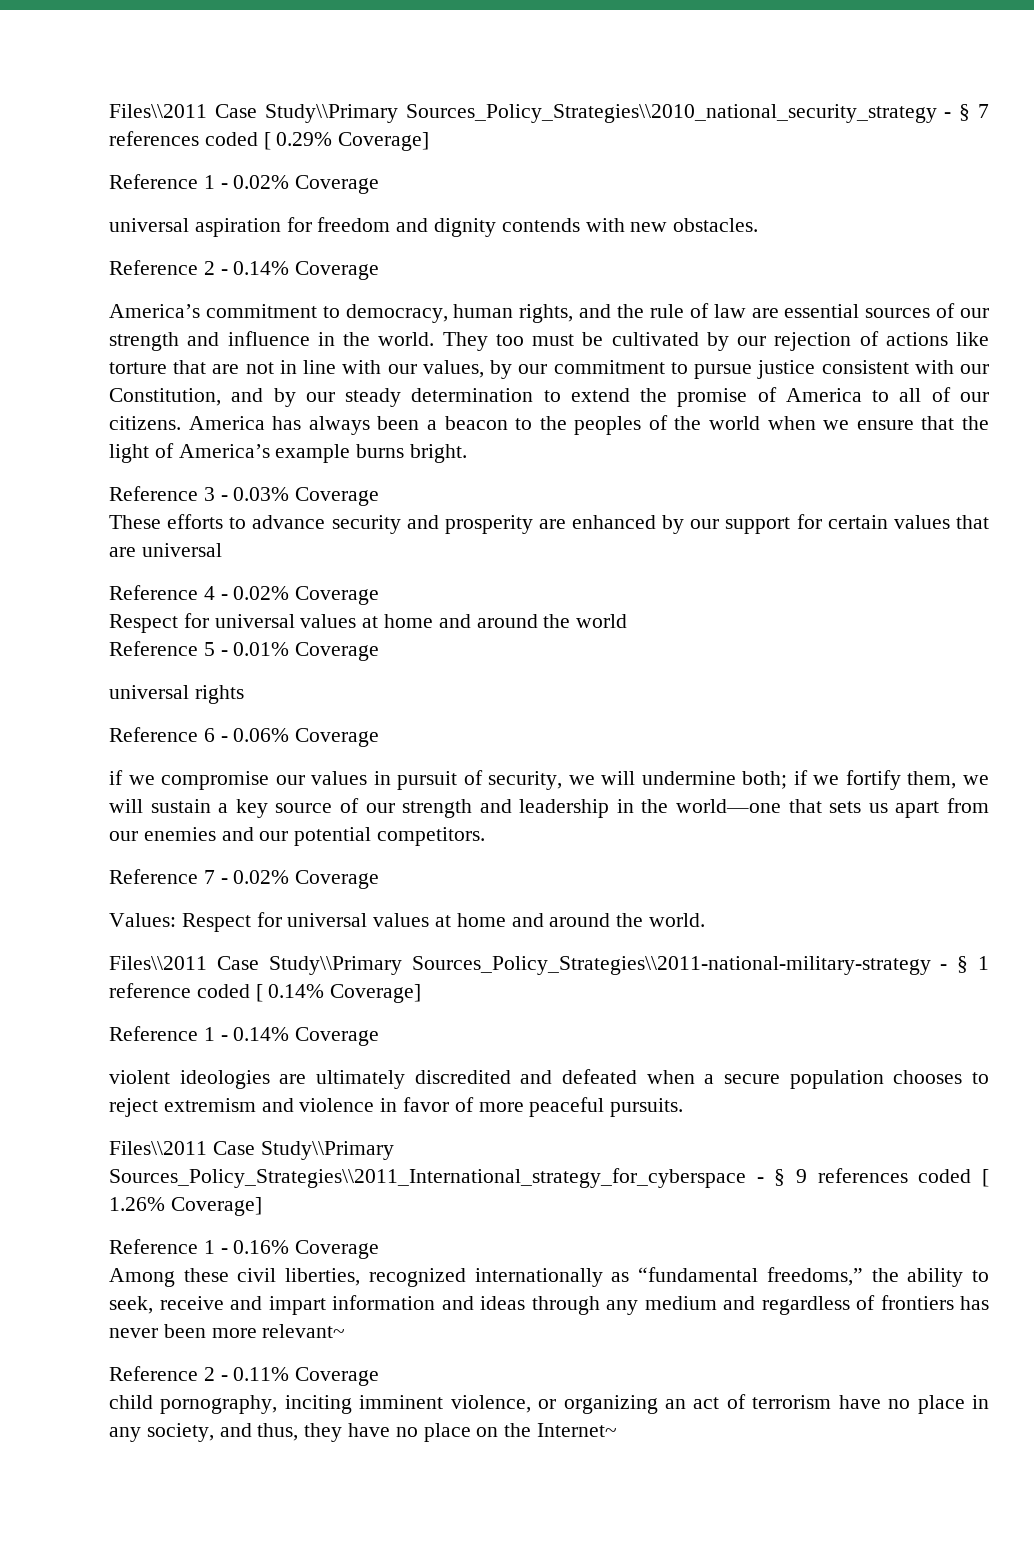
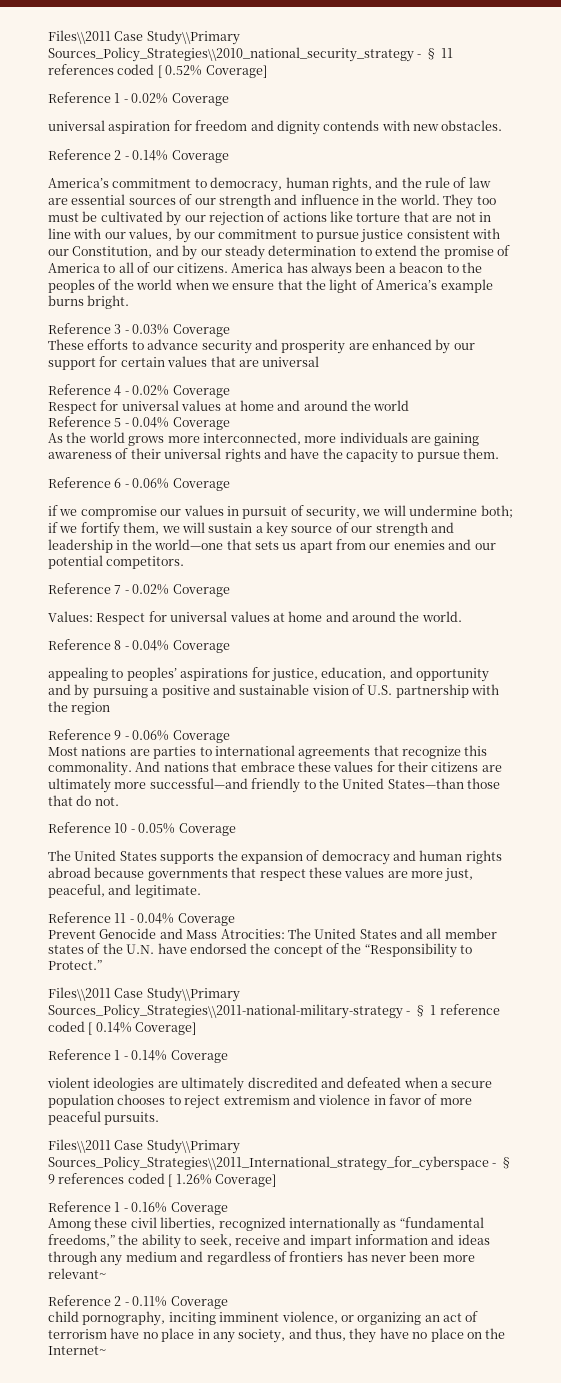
[978,104,990,118] [109,131,333,150] 7 references coded [ 0.29% -> [441,48,454,58] [48,64,203,78] 11 references coded [ 0.52%
[233,642,380,661] [109,685,244,704] 0.01% Coverage // universal rights -> [132,417,230,430] [48,432,480,446] [48,448,500,463] 0.04% Coverage // As the world grows more interconnected, more individuals are gaining awareness of their universal rights and have the capacity to pursue them.
(706, 920) none -> [48,639,230,653] [48,667,489,682] [48,684,500,699] [48,701,111,715] [48,729,230,743] [48,745,488,759] [48,761,502,776] [48,778,500,793] [48,795,119,806] [48,822,236,836] [48,850,502,865] [48,867,474,882] [48,884,201,898] [48,912,235,926] [48,928,497,939] [48,943,473,958] [48,960,102,970] // Reference 8 - 0.04% Coverage // appealing to peoples’ aspirations for justice, education, and opportunity and by pursuing a positive and sustainable vision of U.S. partnership with the region // Reference 9 - 0.06% Coverage // Most nations are parties to international agreements that recognize this commonality. And nations that embrace these values for their citizens are ultimately more successful—and friendly to the United States—than those that do not. // Reference 10 - 0.05% Coverage // The United States supports the expansion of democracy and human rights abroad because governments that respect these values are more just, peaceful, and legitimate. // Reference 11 - 0.04% Coverage // Prevent Genocide and Mass Atrocities: The United States and all member states of the U.N. have endorsed the concept of the “Responsibility to Protect.”

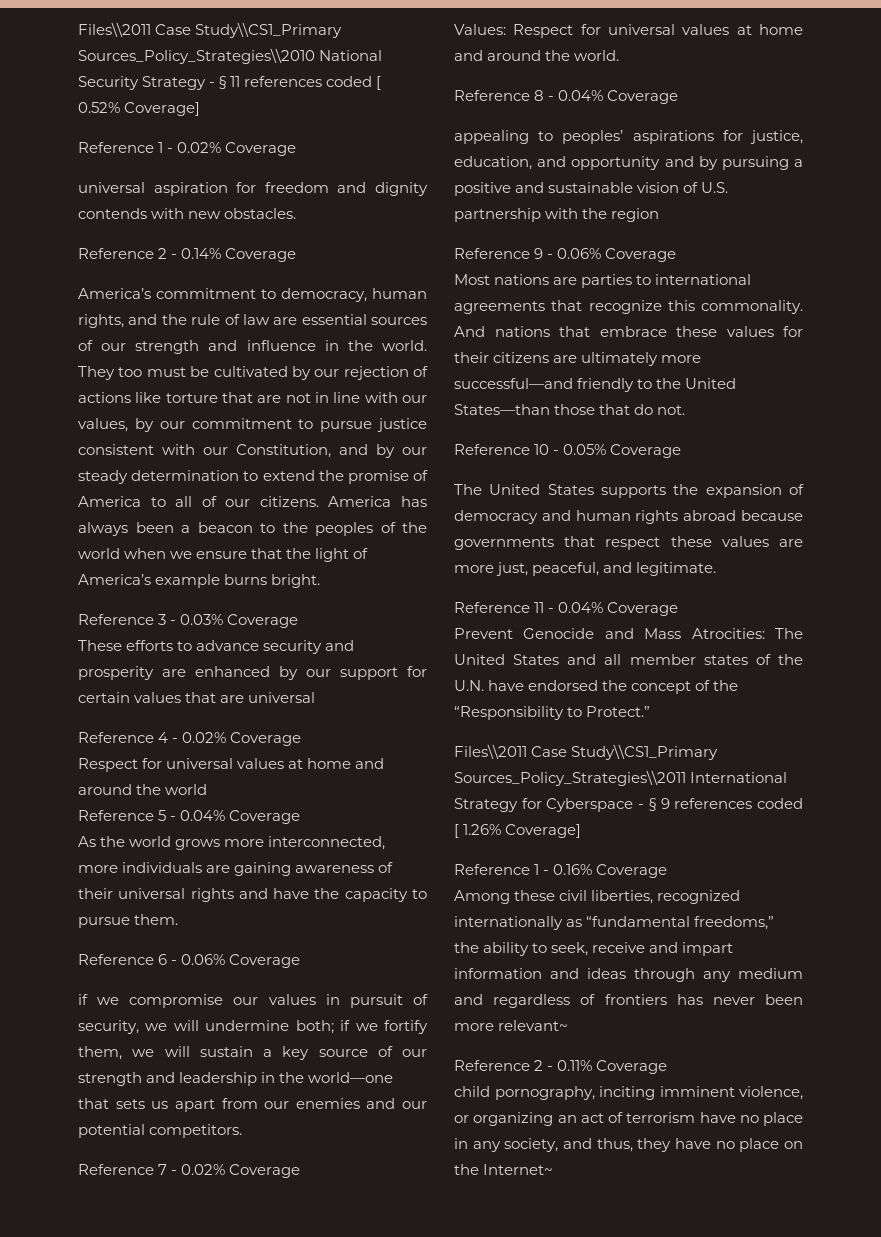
[48,30,240,45] [48,47,414,62] Files\\2011 Case Study\\Primary Sources_Policy_Strategies\\2010_national_security_strategy -> [78,22,343,38] [78,48,383,64] [78,76,207,90] Files\\2011 Case Study\\CS1_Primary Sources_Policy_Strategies\\2010 National Security Strategy
[146,987,240,1002] [48,1004,500,1019] [48,1021,197,1035] [48,1049,228,1063] [47,1077,493,1092] [48,1094,472,1109] [48,1111,160,1125] [48,1139,240,1154] [48,1156,489,1171] Study\\Primary Sources_Policy_Strategies\\2011-national-military-strategy - § 1 reference coded [ 0.14% Coverage] // Reference 1 - 0.14% Coverage // violent ideologies are ultimately discredited and defeated when a secure population chooses to reject extremism and violence in favor of more peaceful pursuits. // Files\\2011 Case Study\\Primary Sources_Policy_Strategies\\2011_International_strategy_for_cyberspace -> [571,744,719,760] [454,770,788,786] [454,798,634,812] Study\\CS1_Primary Sources_Policy_Strategies\\2011 International Strategy for Cyberspace

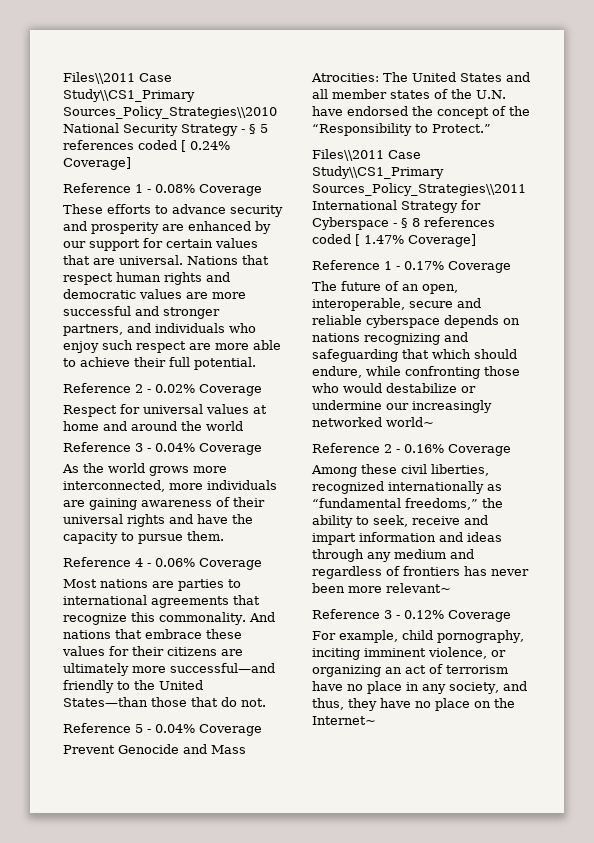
[230,76,382,90] [78,102,201,116] [78,142,297,156] [78,182,428,196] [78,208,297,219] [78,248,297,262] [78,288,427,302] [78,314,427,328] [78,340,428,354] [78,366,428,380] [78,392,427,403] [78,418,427,432] [78,444,427,458] [78,470,428,484] [78,496,427,507] [78,522,427,536] [78,548,369,562] [78,574,321,588] [78,614,224,625] 11 references coded [ 0.52% Coverage] // Reference 1 - 0.02% Coverage // universal aspiration for freedom and dignity contends with new obstacles. // Reference 2 - 0.14% Coverage // America’s commitment to democracy, human rights, and the rule of law are essential sources of our strength and influence in the world. They too must be cultivated by our rejection of actions like torture that are not in line with our values, by our commitment to pursue justice consistent with our Constitution, and by our steady determination to extend the promise of America to all of our citizens. America has always been a beacon to the peoples of the world when we ensure that the light of America’s example burns bright. // Reference 3 - 0.03% -> [260,124,268,133] [63,140,230,152] [63,157,131,170] [63,183,195,193] 5 references coded [ 0.24% Coverage] // Reference 1 - 0.08%
[248,692,316,703] [78,732,169,743] universal // Reference 4 -> [119,255,269,265] [63,272,230,285] [63,289,246,299] [63,306,220,319] [63,323,256,336] [63,340,281,353] [63,357,256,370] [63,383,143,393] universal. Nations that respect human rights and democratic values are more successful and stronger partners, and individuals who enjoy such respect are more able to achieve their full potential. // Reference 2
[158,810,167,821] 5 -> [135,443,143,452] 3
[158,954,301,968] [78,994,428,1008] [78,1020,428,1034] [78,1046,427,1060] [78,1072,394,1086] [78,1098,427,1112] [78,1124,243,1138] [78,1164,301,1178] [454,24,803,38] [454,50,620,61] [454,90,679,104] [454,130,803,144] [454,156,803,170] [454,182,729,196] [454,208,660,222] [454,248,544,259] 6 - 0.06% Coverage // if we compromise our values in pursuit of security, we will undermine both; if we fortify them, we will sustain a key source of our strength and leadership in the world—one that sets us apart from our enemies and our potential competitors. // Reference 7 - 0.02% Coverage // Values: Respect for universal values at home and around the world. // Reference 8 - 0.04% Coverage // appealing to peoples’ aspirations for justice, education, and opportunity and by pursuing a positive and sustainable vision of U.S. partnership with the region // Reference 9 -> [135,558,143,567] 4
[534,444,682,458] [454,484,804,498] [454,510,803,524] [454,536,803,550] [454,562,717,576] [454,602,545,613] 10 - 0.05% Coverage // The United States supports the expansion of democracy and human rights abroad because governments that respect these values are more just, peaceful, and legitimate. // Reference 11 -> [135,724,143,733] 5
[660,798,803,809] [454,824,582,838] [454,864,550,875] 9 references coded [ 1.26% Coverage] // Reference 1 - -> [412,217,495,227] [312,234,476,247] [312,260,511,273] [312,281,458,294] [312,298,481,311] [312,315,520,328] [312,332,468,345] [312,349,517,362] [312,366,520,379] [312,383,476,393] [312,400,492,413] [312,417,434,427] [312,443,400,453] 8 references coded [ 1.47% Coverage] // Reference 1 - 0.17% Coverage // The future of an open, interoperable, secure and reliable cyberspace depends on nations recognizing and safeguarding that which should endure, while confronting those who would destabilize or undermine our increasingly networked world~ // Reference 2 -
[534,1060,668,1074] 2 - 0.11% Coverage // -> [384,610,511,622] [312,630,398,643] 3 - 0.12% Coverage // For example,

